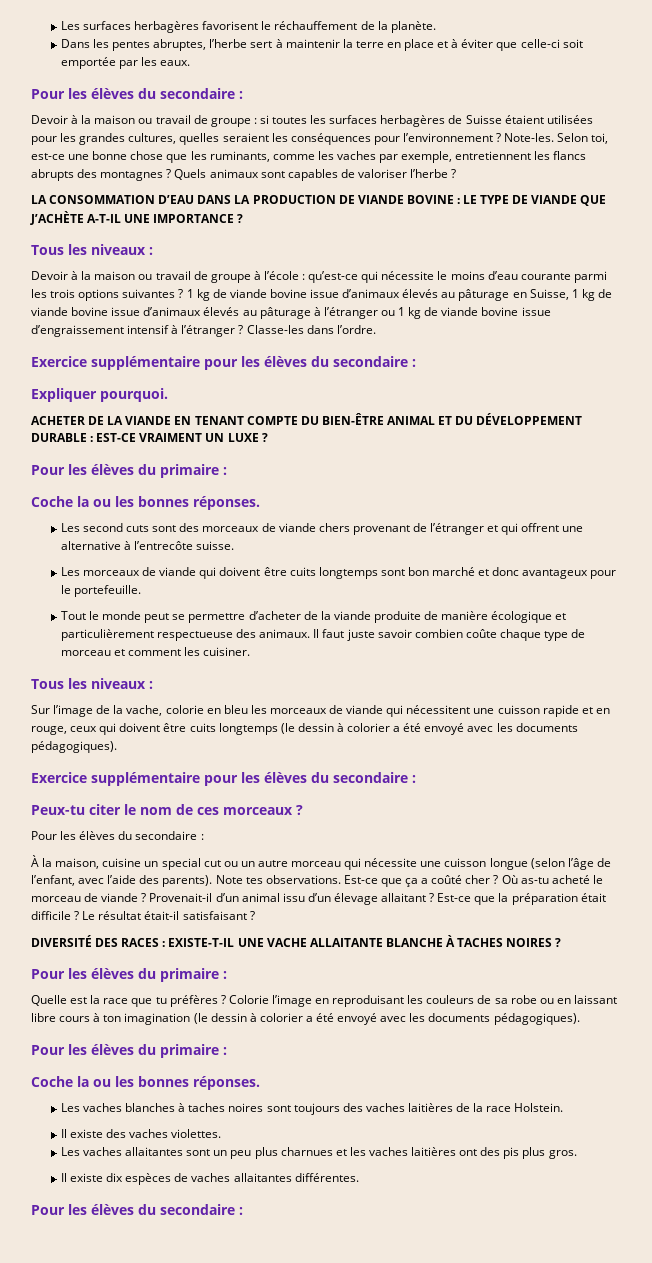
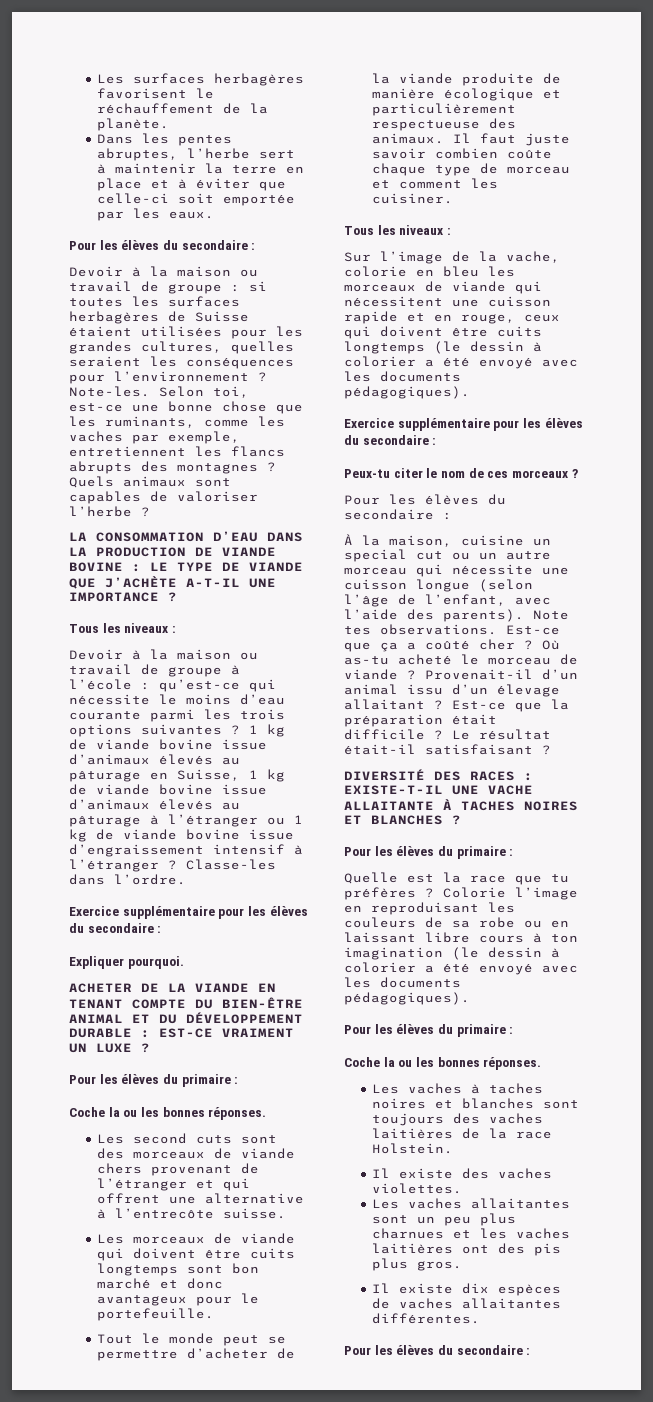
[385,938,443,947] BLANCHE -> (434, 805) none
(553, 942) none -> [344,815,443,825] ET BLANCHES
[125,1103,176,1112] blanches -> (463, 1088) none
(264, 1107) none -> [435,1098,535,1109] et blanches

